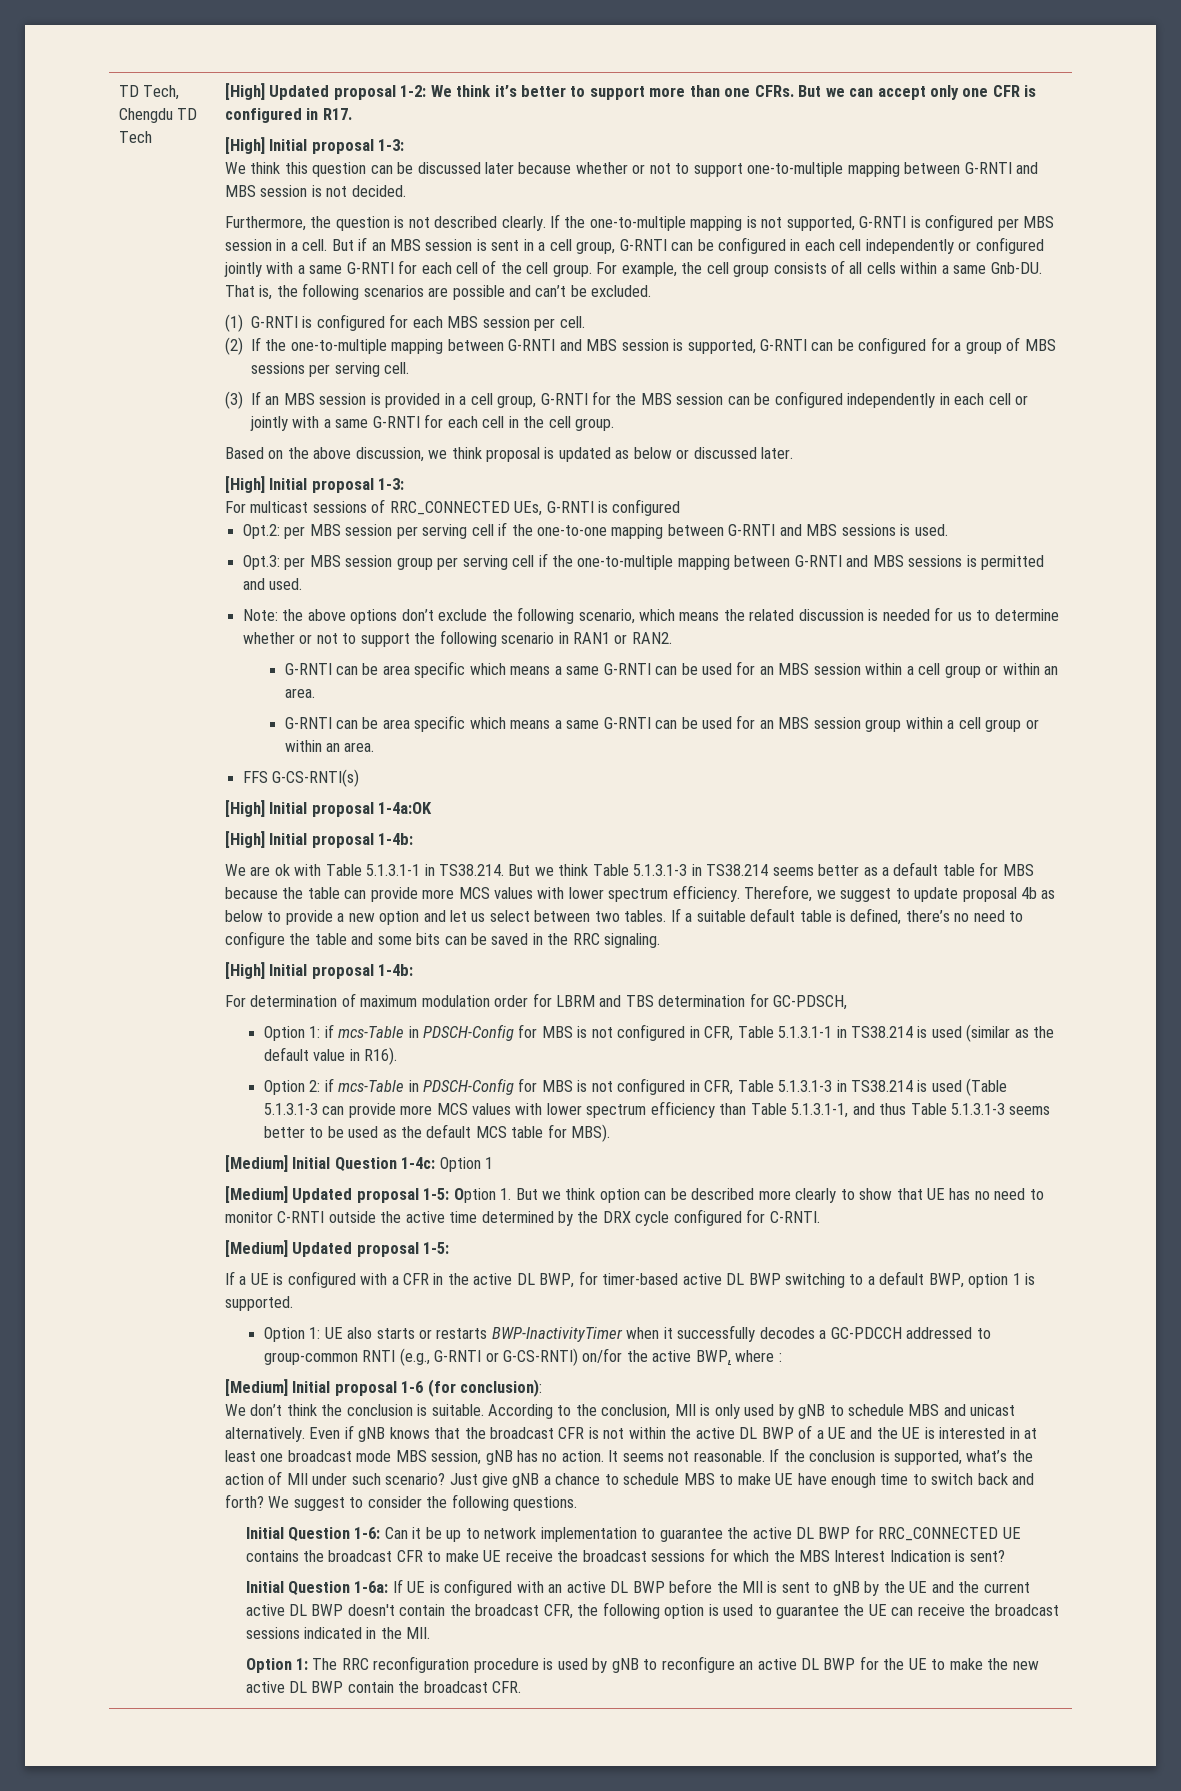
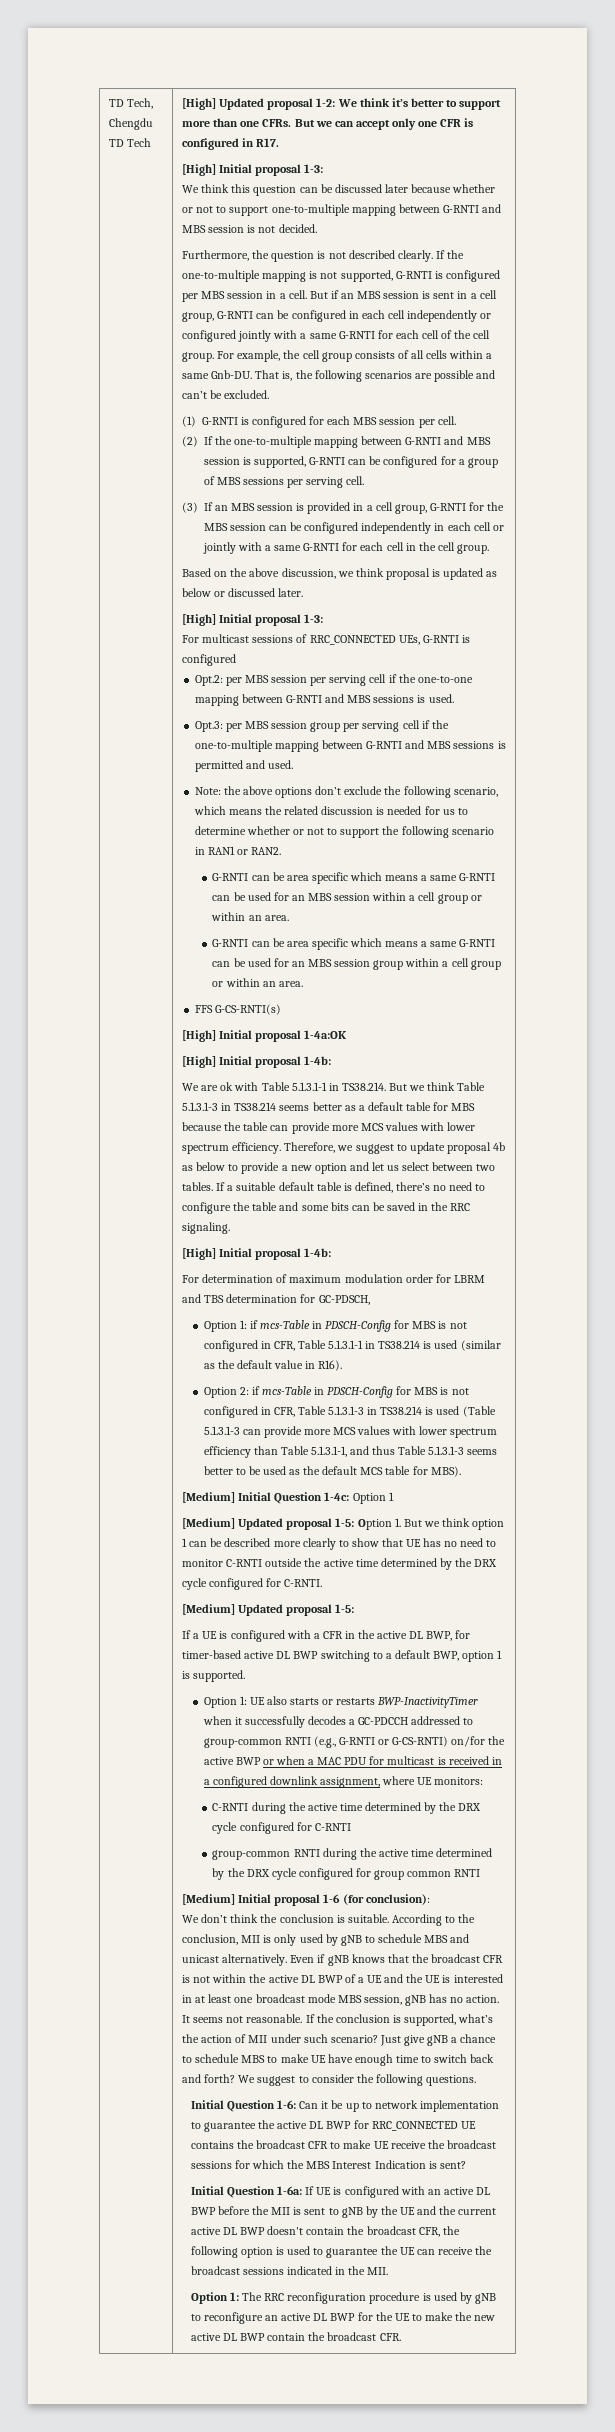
(640, 1195) none -> [182,1538,188,1547] 1
[695,1350,782,1365] BWP, where : -> [235,1756,502,1765] [203,1776,484,1788] [212,1802,482,1814] [212,1822,351,1834] [212,1848,493,1860] [212,1868,481,1880] BWP or when a MAC PDU for multicast is received in a configured downlink assignment, where UE monitors: // C-RNTI during the active time determined by the DRX cycle configured for C-RNTI // group-common RNTI during the active time determined by the DRX cycle configured for group common RNTI

